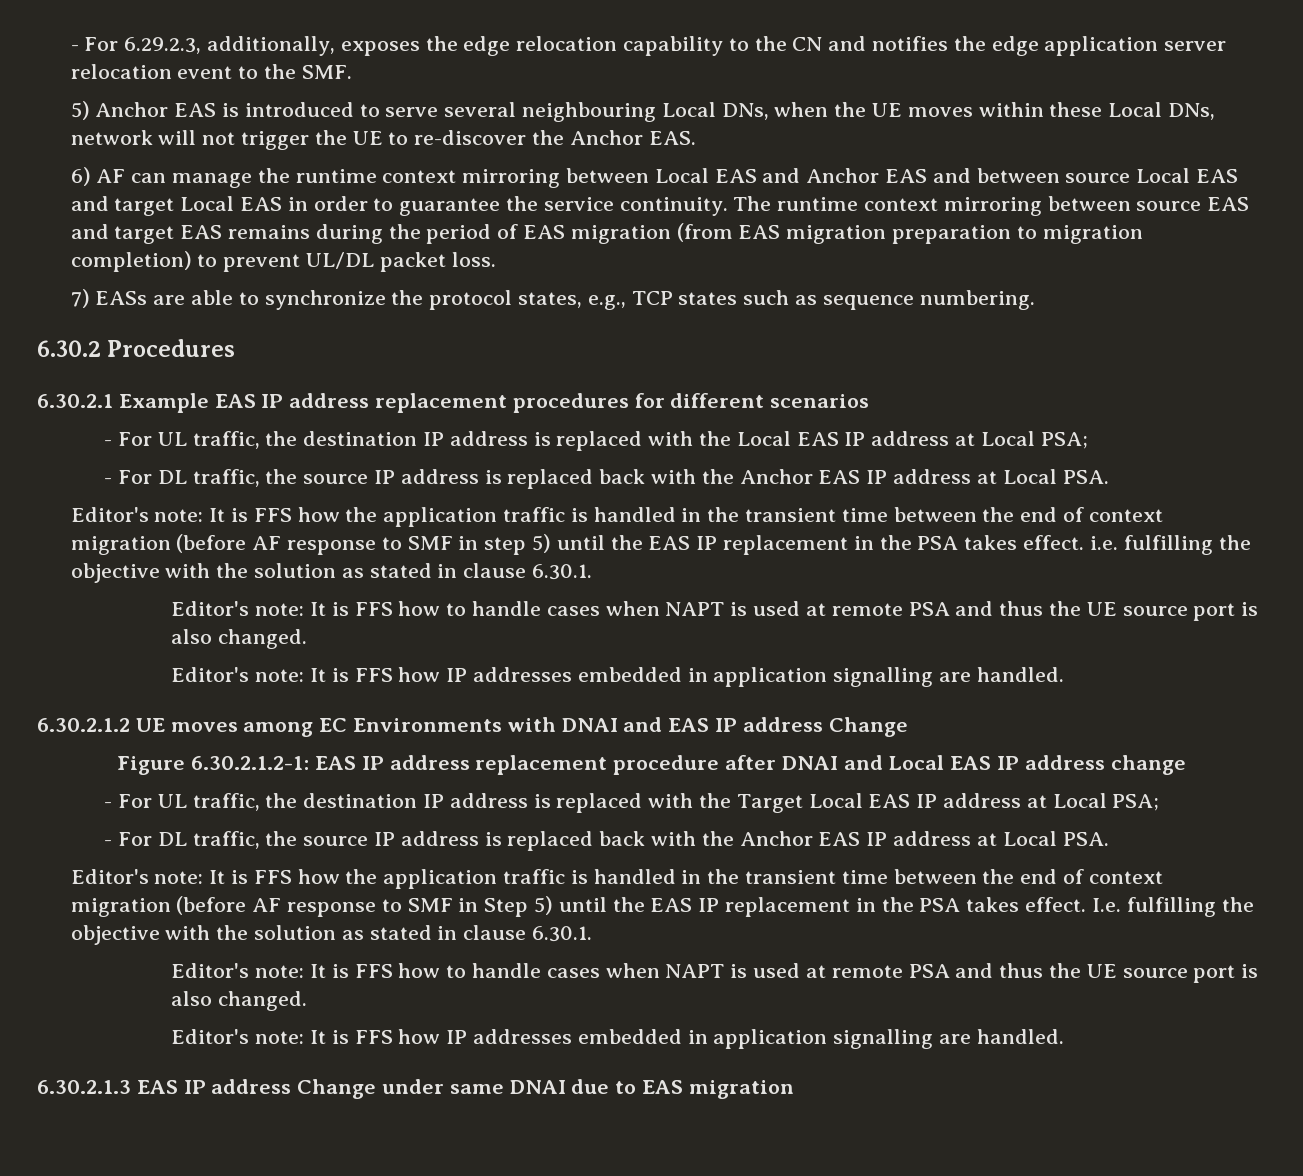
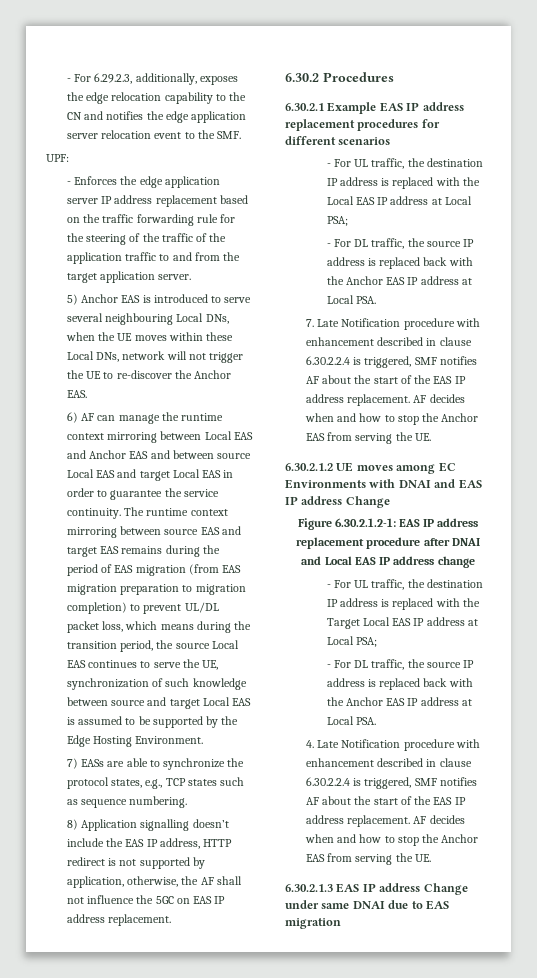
(352, 72) none -> [46,154,69,162] [66,176,220,188] [66,195,248,207] [66,214,236,226] [66,233,227,245] [66,252,241,264] [66,271,192,283] // UPF: // - Enforces the edge application server IP address replacement based on the traffic forwarding rule for the steering of the traffic of the application traffic to and from the target application server.
[451,252,496,267] loss. -> [102,621,252,633] [66,640,239,652] [66,659,219,670] [66,678,247,690] [66,697,252,709] [66,716,239,728] [66,735,204,747] loss, which means during the transition period, the source Local EAS continues to serve the UE, synchronization of such knowledge between source and target Local EAS is assumed to be supported by the Edge Hosting Environment.
(1035, 300) none -> [66,819,229,831] [66,838,233,849] [66,857,205,869] [66,876,242,888] [66,895,226,904] [66,914,172,926] // 8) Application signalling doesn’t include the EAS IP address, HTTP redirect is not supported by application, otherwise, the AF shall not influence the 5GC on EAS IP address replacement.
[70,507,1163,527] [70,534,1251,555] [70,563,593,583] [171,601,1259,621] [171,629,308,649] [171,667,1064,687] Editor's note: It is FFS how the application traffic is handled in the transient time between the end of context migration (before AF response to SMF in step 5) until the EAS IP replacement in the PSA takes effect. i.e. fulfilling the objective with the solution as stated in clause 6.30.1. // Editor's note: It is FFS how to handle cases when NAPT is used at remote PSA and thus the UE source port is also changed. // Editor's note: It is FFS how IP addresses embedded in application signalling are handled. -> [305,318,480,330] [305,337,472,346] [305,356,477,368] [305,375,466,384] [305,394,465,406] [304,413,479,425] [305,432,431,444] 7. Late Notification procedure with enhancement described in clause 6.30.2.2.4 is triggered, SMF notifies AF about the start of the EAS IP address replacement. AF decides when and how to stop the Anchor EAS from serving the UE.
[70,869,1163,889] [70,896,1254,917] [70,925,593,945] [171,963,1259,983] [171,991,308,1011] [171,1029,1064,1049] Editor's note: It is FFS how the application traffic is handled in the transient time between the end of context migration (before AF response to SMF in Step 5) until the EAS IP replacement in the PSA takes effect. I.e. fulfilling the objective with the solution as stated in clause 6.30.1. // Editor's note: It is FFS how to handle cases when NAPT is used at remote PSA and thus the UE source port is also changed. // Editor's note: It is FFS how IP addresses embedded in application signalling are handled. -> [305,739,480,751] [305,758,472,767] [305,777,477,789] [305,796,466,805] [305,815,465,827] [304,834,479,846] [305,853,431,865] 4. Late Notification procedure with enhancement described in clause 6.30.2.2.4 is triggered, SMF notifies AF about the start of the EAS IP address replacement. AF decides when and how to stop the Anchor EAS from serving the UE.

